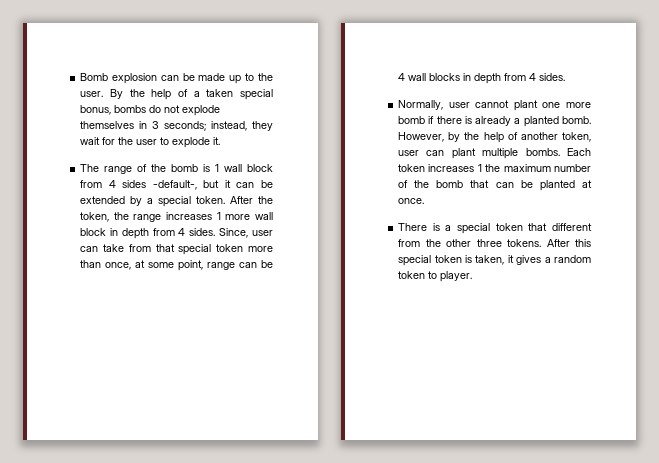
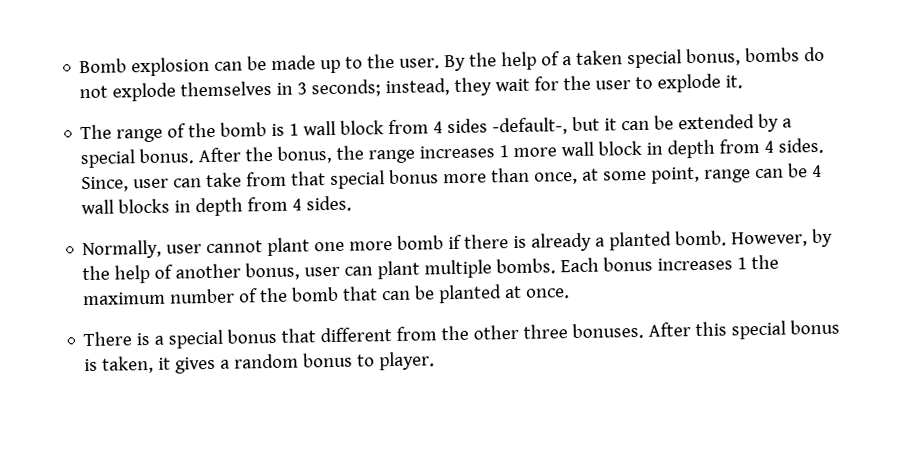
[196,196,226,204] token. -> [139,148,195,165] bonus.
[80,212,110,222] token, -> [277,145,333,164] bonus,
[216,244,244,252] token -> [389,169,440,185] bonus
[562,132,591,142] token, -> [245,262,301,281] bonus,
[398,164,426,172] token -> [603,256,654,272] bonus
[495,223,523,231] token -> [227,328,278,344] bonus
[507,239,542,247] tokens. -> [572,322,645,340] bonuses.
[434,255,462,263] token -> [790,319,841,335] bonus
[398,271,426,279] token -> [303,352,354,368] bonus

